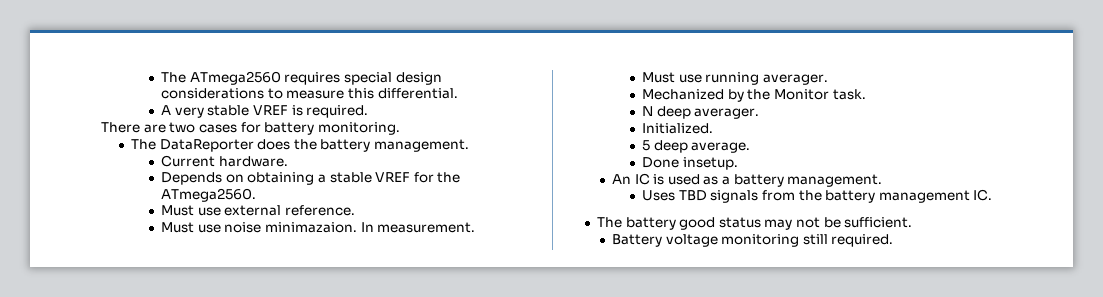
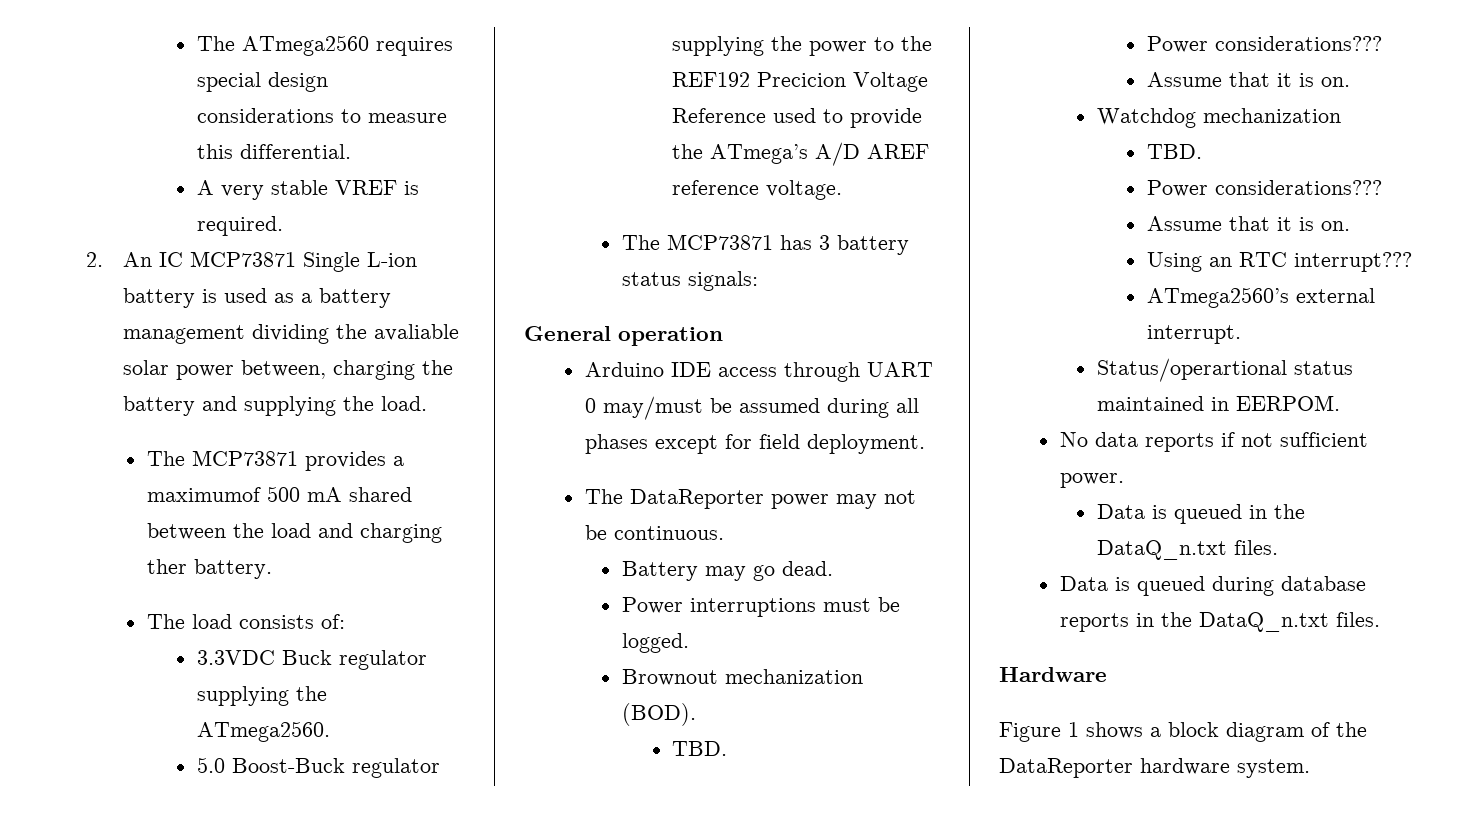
[101,122,400,135] [130,139,470,152] [160,155,288,167] [160,172,461,185] [160,188,256,202] [160,205,355,216] [160,222,476,233] [641,72,828,85] [641,89,866,102] [641,106,760,119] [641,123,713,134] [641,140,751,153] [641,157,738,170] [611,173,650,185] There are two cases for battery monitoring. // The DataReporter does the battery management. // Current hardware. // Depends on obtaining a stable VREF for the ATmega2560. // Must use external reference. // Must use noise minimazaion. In measurement. // Must use running averager. // Mechanized by the Monitor task. // N deep averager. // Initialized. // 5 deep average. // Done insetup. // An IC -> [86,251,418,272] [123,288,196,308] 2. An IC MCP73871 Single L-ion battery
[787,174,883,187] [641,189,993,203] [596,217,761,230] management. // Uses TBD signals from the battery management IC. // The battery good status -> [123,324,460,344] [123,360,454,380] [123,396,428,416] [146,450,404,471] [146,486,412,502] [146,523,442,543] [146,559,272,579] [146,614,345,629] [196,650,427,670] [196,686,327,706] [196,721,330,742] [196,757,440,778] [671,36,932,56] [671,72,928,92] [671,108,922,128] [671,142,929,166] [671,180,842,200] [621,234,909,255] [621,271,758,291] [524,326,723,346] [584,362,933,382] [584,396,919,420] [584,434,925,454] [584,489,829,509] management dividing the avaliable solar power between, charging the battery and supplying the load. // The MCP73871 provides a maximumof 500 mA shared between the load and charging ther battery. // The load consists of: // 3.3VDC Buck regulator supplying the ATmega2560. // 5.0 Boost-Buck regulator supplying the power to the REF192 Precicion Voltage Reference used to provide the ATmega’s A/D AREF reference voltage. // The MCP73871 has 3 battery status signals: // General operation // Arduino IDE access through UART 0 may/must be assumed during all phases except for field deployment. // The DataReporter power
[844,217,913,228] sufficient. -> [613,526,724,540] continuous.
[665,234,894,247] voltage monitoring still required. -> [704,561,833,581] [621,597,900,617] [621,633,689,653] [621,669,863,686] [621,703,696,726] [671,741,727,756] [1146,36,1382,53] [1146,72,1350,87] [1096,108,1341,128] [1146,144,1202,159] [1146,180,1382,197] [1146,216,1350,231] [1146,252,1412,272] [1146,287,1375,308] [1146,325,1241,344] [1096,358,1353,382] [1096,395,1340,411] [1059,432,1368,452] [1059,473,1124,488] [1096,504,1305,524] [1096,540,1278,560] [1059,576,1366,596] [1059,612,1380,632] [999,667,1107,682] [999,722,1367,742] [999,758,1310,778] may go dead. // Power interruptions must be logged. // Brownout mechanization (BOD). // TBD. // Power considerations??? // Assume that it is on. // Watchdog mechanization // TBD. // Power considerations??? // Assume that it is on. // Using an RTC interrupt??? // ATmega2560’s external interrupt. // Status/operartional status maintained in EERPOM. // No data reports if not sufficient power. // Data is queued in the DataQ_n.txt files. // Data is queued during database reports in the DataQ_n.txt files. // Hardware // Figure 1 shows a block diagram of the DataReporter hardware system.

